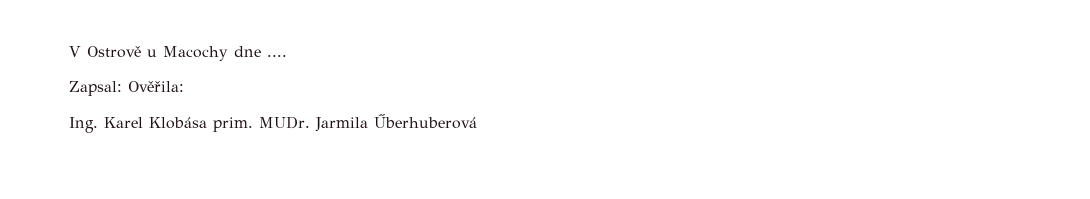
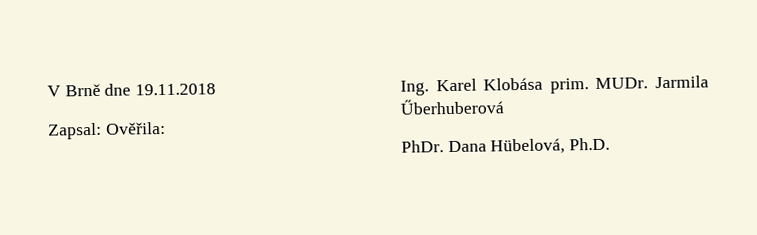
[87,46,287,61] Ostrově u Macochy dne .... -> [64,83,217,97] Brně dne 19.11.2018
(477, 121) none -> [401,137,611,155] // PhDr. Dana Hübelová, Ph.D.

